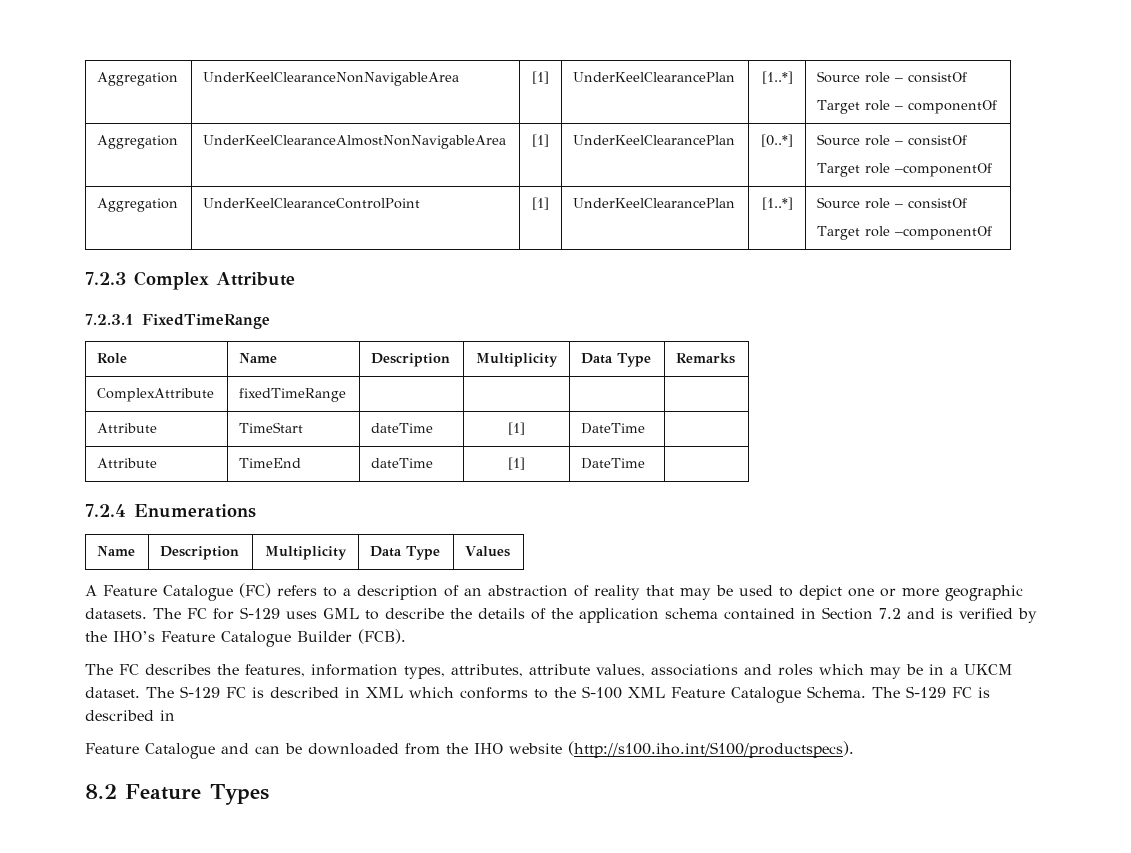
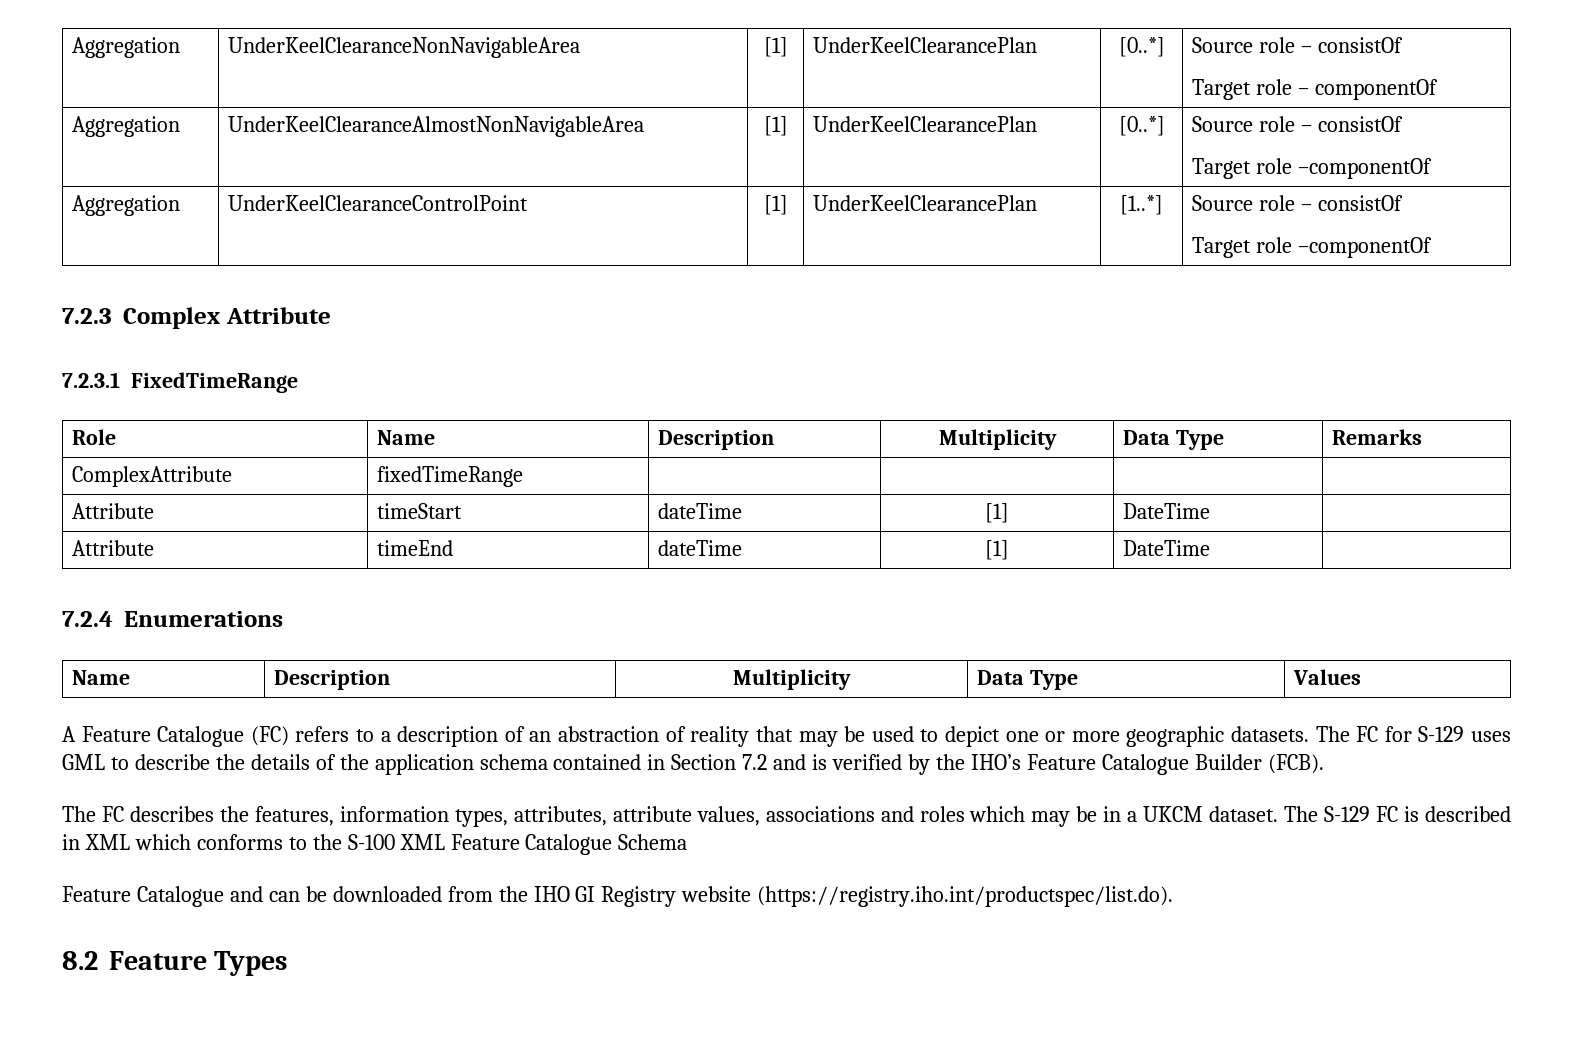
[761,71,793,84] [1..*] -> [1118,37,1165,57] [0..*]
[239,422,304,433] TimeStart -> [377,503,463,519] timeStart
[239,458,302,468] TimeEnd -> [377,540,454,556] timeEnd
[807,686,990,698] [85,710,175,721] Schema. The S-129 FC is described in -> [618,834,688,850] Schema
[509,741,854,758] website (http://s100.iho.int/S100/productspecs). -> [575,886,1174,907] GI Registry website (https://registry.iho.int/productspec/list.do).

